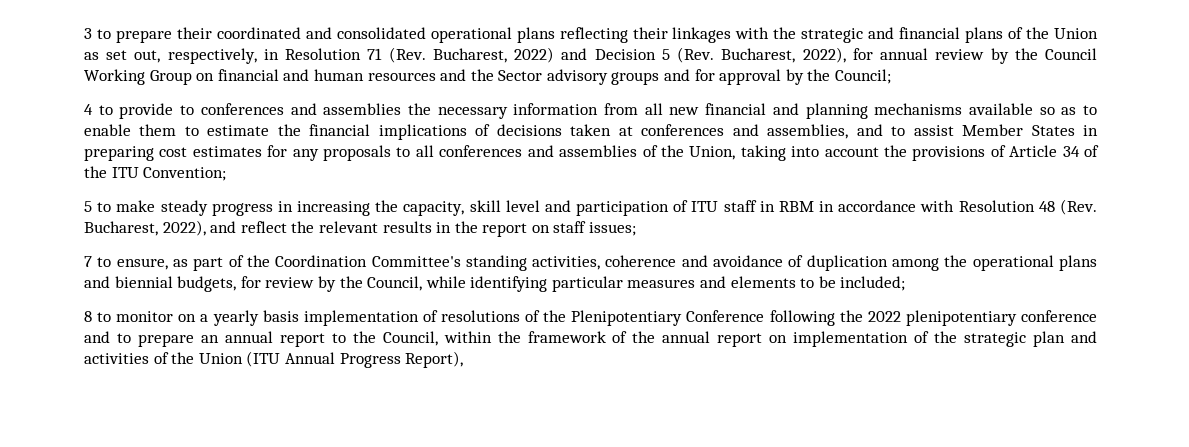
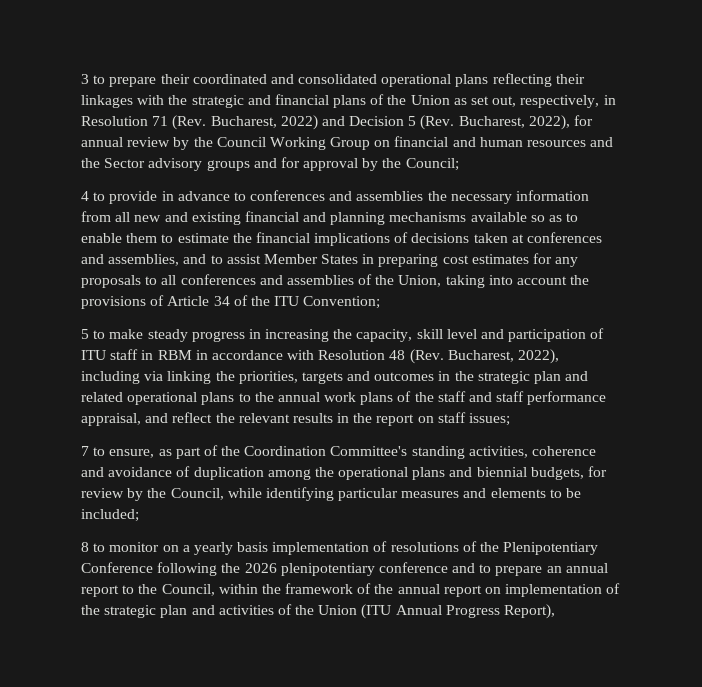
(174, 111) none -> [161,191,230,201] in advance
(700, 111) none -> [164,212,241,225] and existing
(206, 228) none -> [81,371,589,384] [81,391,607,405] [81,413,141,426] including via linking the priorities, targets and outcomes in the strategic plan and related operational plans to the annual work plans of the staff and staff performance appraisal,
[867,311,901,322] 2022 -> [244,563,277,573] 2026

